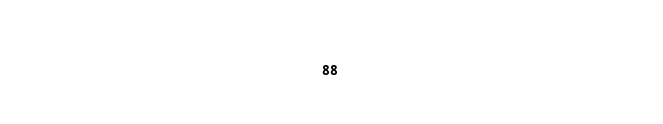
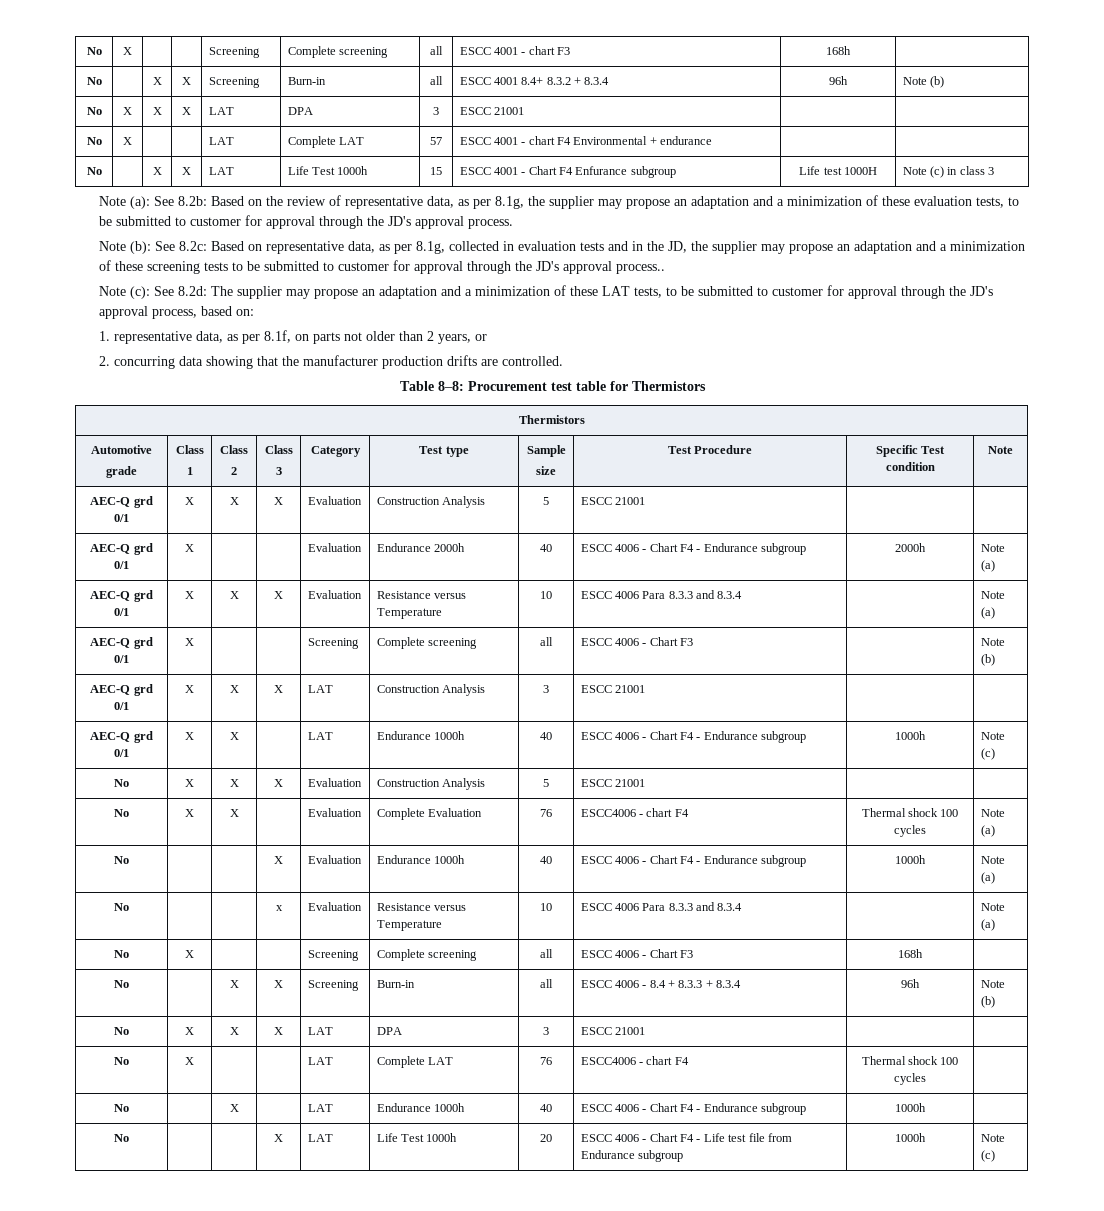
[322,65,338,75] 88 -> [86,47,102,55] [123,47,132,55] [208,47,260,58] [287,46,388,58] [430,46,443,55] [459,46,571,55] [826,46,851,55] [86,77,102,85] [152,77,162,85] [182,77,191,85] [208,77,260,88] [287,77,326,85] [430,76,443,85] [459,77,610,85] [829,76,848,85] [902,76,944,88] [86,107,102,115] [123,107,132,115] [152,107,162,115] [182,107,191,115] [208,107,234,115] [287,107,313,115] [433,107,439,115] [459,107,524,115] [86,137,102,145] [123,137,132,145] [208,137,234,145] [287,136,364,148] [430,137,442,145] [459,136,713,145] [86,167,102,175] [152,167,162,175] [182,167,191,175] [208,167,234,175] [287,166,369,175] [430,167,442,175] [459,166,676,178] [799,166,877,175] [902,166,995,178] [98,195,1019,209] [98,215,513,229] [98,241,1025,254] [98,260,665,274] [98,285,993,299] [98,306,254,319] [98,330,487,344] [98,355,563,369] [399,381,706,391] [518,415,585,424] [91,445,152,454] [106,466,137,478] [175,445,204,454] [186,467,193,475] [220,445,248,454] [231,467,237,475] [264,445,293,454] [275,467,282,475] [310,446,361,457] [419,446,469,457] [526,445,566,457] [536,466,556,475] [667,445,753,454] [875,445,946,457] [885,462,935,471] [988,446,1013,454] [90,496,153,508] [114,514,129,522] [185,497,194,505] [229,497,239,505] [274,497,283,505] [307,496,362,505] [376,496,485,508] [543,497,549,505] [580,497,645,505] [90,543,153,555] [114,561,129,569] [185,544,194,552] [307,543,362,552] [376,543,465,552] [540,544,552,552] [580,543,807,555] [895,543,926,552] [980,544,1005,552] [980,560,995,572] [90,590,153,602] [114,608,129,616] [185,591,194,599] [229,591,239,599] [274,591,283,599] [307,590,362,599] [376,591,466,599] [376,608,442,619] [540,591,552,599] [580,590,743,599] [980,591,1005,599] [980,607,995,619] [90,637,153,649] [114,655,129,663] [185,638,194,646] [307,638,359,649] [376,637,477,649] [540,637,553,646] [580,637,694,646] [980,638,1005,646] [980,654,995,666] [90,684,153,696] [114,702,129,710] [185,685,194,693] [229,685,239,693] [274,685,283,693] [307,685,333,693] [376,684,485,696] [543,685,549,693] [580,685,645,693] [90,731,153,743] [114,749,129,757] [185,732,194,740] [229,732,239,740] [307,732,333,740] [376,731,465,740] [540,732,552,740] [580,731,807,743] [895,731,926,740] [980,732,1005,740] [980,748,995,760] [114,779,129,787] [185,779,194,787] [229,779,239,787] [274,779,283,787] [307,778,362,787] [376,778,485,790] [543,779,549,787] [580,779,645,787] [114,809,129,817] [185,809,194,817] [229,809,239,817] [307,808,362,817] [376,808,482,820] [540,809,552,817] [580,808,689,817] [861,808,959,817] [894,825,926,837] [980,809,1005,817] [980,825,995,837] [114,856,129,864] [274,856,283,864] [307,855,362,864] [376,855,465,864] [540,856,552,864] [580,855,807,867] [895,855,926,864] [980,856,1005,864] [980,872,995,884] [114,903,129,911] [275,905,283,911] [307,902,362,911] [376,903,466,911] [376,920,442,931] [540,903,552,911] [580,902,743,911] [980,903,1005,911] [980,919,995,931] [114,950,129,958] [185,950,194,958] [307,950,359,961] [376,949,477,961] [540,949,553,958] [580,949,694,958] [898,949,923,958] [114,980,129,988] [229,980,239,988] [274,980,283,988] [307,980,359,991] [376,980,415,988] [540,979,553,988] [580,980,742,988] [901,979,920,988] [980,980,1005,988] [980,996,995,1008] [114,1027,129,1035] [185,1027,194,1035] [229,1027,239,1035] [274,1027,283,1035] [307,1027,333,1035] [376,1027,402,1035] [543,1027,549,1035] [580,1027,645,1035] [114,1057,129,1065] [185,1057,194,1065] [307,1057,333,1065] [376,1056,453,1068] [540,1057,552,1065] [580,1056,689,1065] [861,1056,959,1065] [894,1073,926,1085] [114,1104,129,1112] [229,1104,239,1112] [307,1104,333,1112] [376,1103,465,1112] [540,1104,552,1112] [580,1103,807,1115] [895,1103,926,1112] [114,1134,129,1142] [274,1134,283,1142] [307,1134,333,1142] [376,1133,458,1142] [540,1134,552,1142] [580,1133,792,1142] [580,1150,683,1162] [895,1133,926,1142] [980,1134,1005,1142] [980,1150,995,1162] No | X | | | Screening | Complete screening | all | ESCC 4001 - chart F3 | 168h | // No | | X | X | Screening | Burn-in | all | ESCC 4001 8.4+ 8.3.2 + 8.3.4 | 96h | Note (b) // No | X | X | X | LAT | DPA | 3 | ESCC 21001 | | // No | X | | | LAT | Complete LAT | 57 | ESCC 4001 - chart F4 Environmental + endurance | | // No | | X | X | LAT | Life Test 1000h | 15 | ESCC 4001 - Chart F4 Enfurance subgroup | Life test 1000H | Note (c) in class 3 // Note (a): See 8.2b: Based on the review of representative data, as per 8.1g, the supplier may propose an adaptation and a minimization of these evaluation tests, to be submitted to customer for approval through the JD's approval process. // Note (b): See 8.2c: Based on representative data, as per 8.1g, collected in evaluation tests and in the JD, the supplier may propose an adaptation and a minimization of these screening tests to be submitted to customer for approval through the JD's approval process.. // Note (c): See 8.2d: The supplier may propose an adaptation and a minimization of these LAT tests, to be submitted to customer for approval through the JD's approval process, based on: // 1. representative data, as per 8.1f, on parts not older than 2 years, or // 2. concurring data showing that the manufacturer production drifts are controlled. // Table 8–8: Procurement test table for Thermistors // Thermistors // Automotive // grade | Class // 1 | Class // 2 | Class // 3 | Category | Test type | Sample // size | Test Procedure | Specific Test condition | Note // AEC-Q grd 0/1 | X | X | X | Evaluation | Construction Analysis | 5 | ESCC 21001 | | // AEC-Q grd 0/1 | X | | | Evaluation | Endurance 2000h | 40 | ESCC 4006 - Chart F4 - Endurance subgroup | 2000h | Note (a) // AEC-Q grd 0/1 | X | X | X | Evaluation | Resistance versus Temperature | 10 | ESCC 4006 Para 8.3.3 and 8.3.4 | | Note (a) // AEC-Q grd 0/1 | X | | | Screening | Complete screening | all | ESCC 4006 - Chart F3 | | Note (b) // AEC-Q grd 0/1 | X | X | X | LAT | Construction Analysis | 3 | ESCC 21001 | | // AEC-Q grd 0/1 | X | X | | LAT | Endurance 1000h | 40 | ESCC 4006 - Chart F4 - Endurance subgroup | 1000h | Note (c) // No | X | X | X | Evaluation | Construction Analysis | 5 | ESCC 21001 | | // No | X | X | | Evaluation | Complete Evaluation | 76 | ESCC4006 - chart F4 | Thermal shock 100 cycles | Note (a) // No | | | X | Evaluation | Endurance 1000h | 40 | ESCC 4006 - Chart F4 - Endurance subgroup | 1000h | Note (a) // No | | | x | Evaluation | Resistance versus Temperature | 10 | ESCC 4006 Para 8.3.3 and 8.3.4 | | Note (a) // No | X | | | Screening | Complete screening | all | ESCC 4006 - Chart F3 | 168h | // No | | X | X | Screening | Burn-in | all | ESCC 4006 - 8.4 + 8.3.3 + 8.3.4 | 96h | Note (b) // No | X | X | X | LAT | DPA | 3 | ESCC 21001 | | // No | X | | | LAT | Complete LAT | 76 | ESCC4006 - chart F4 | Thermal shock 100 cycles | // No | | X | | LAT | Endurance 1000h | 40 | ESCC 4006 - Chart F4 - Endurance subgroup | 1000h | // No | | | X | LAT | Life Test 1000h | 20 | ESCC 4006 - Chart F4 - Life test file from Endurance subgroup | 1000h | Note (c)

